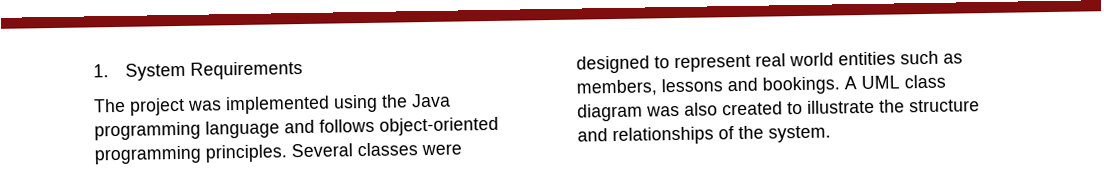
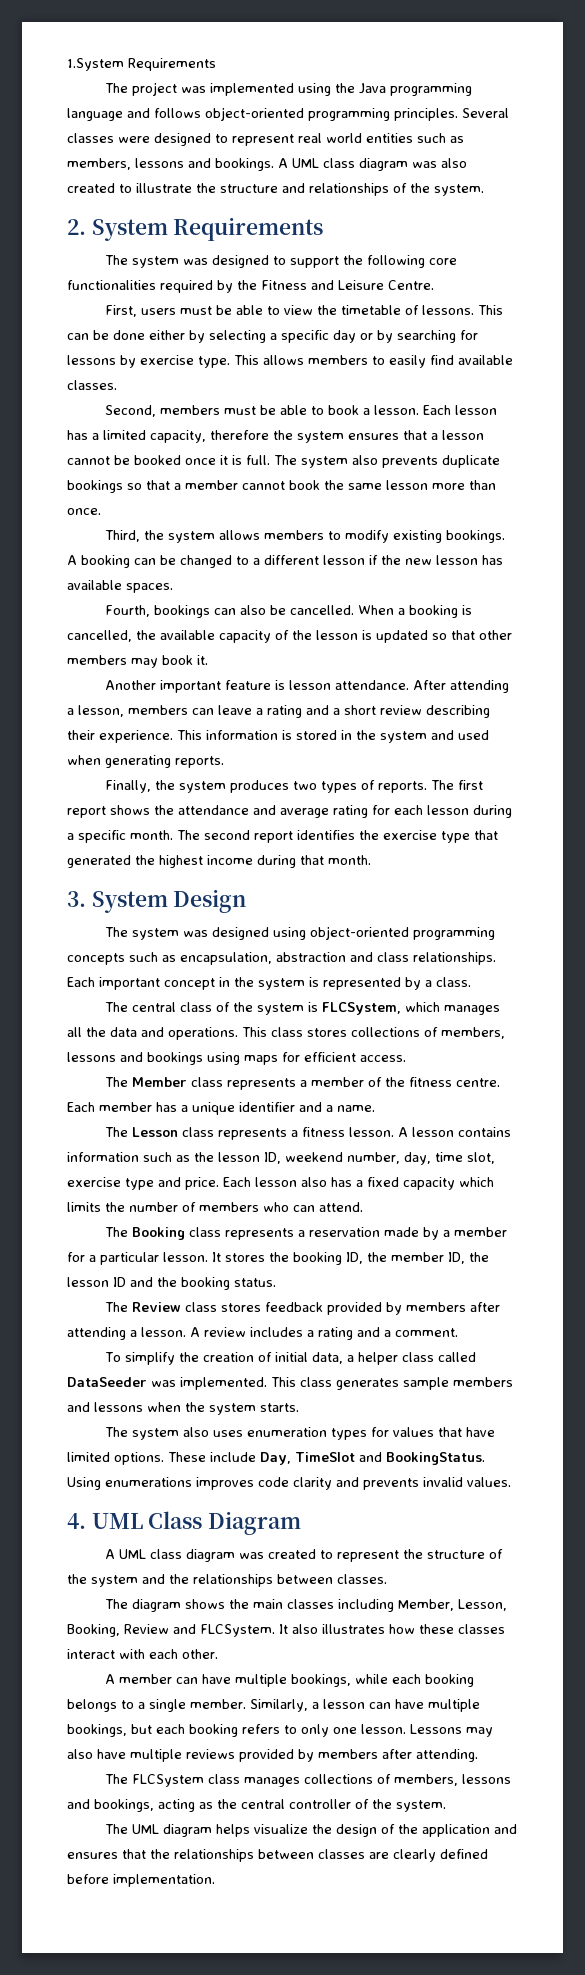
[93,62,186,81] 1. System -> [67,58,124,71] 1.System
(831, 134) none -> [67,217,324,241] [104,255,457,268] [67,280,434,293] [104,305,503,317] [67,330,478,343] [67,355,513,368] [67,380,117,390] [104,405,497,417] [67,430,484,443] [67,455,500,468] [67,480,496,493] [67,508,101,515] [104,530,505,543] [67,555,503,568] [67,580,173,593] [104,605,472,618] [67,630,512,643] [67,655,208,668] [104,680,509,693] [67,705,490,718] [67,730,489,743] [67,755,224,768] [104,780,483,793] [67,805,512,818] [67,830,498,843] [67,855,371,868] [67,889,247,913] [104,926,495,940] [67,952,496,965] [67,977,471,990] [104,1002,500,1015] [67,1027,505,1040] [67,1052,406,1065] [104,1077,500,1090] [67,1102,375,1115] [104,1127,511,1140] [67,1152,495,1165] [67,1177,494,1190] [67,1202,363,1212] [104,1227,507,1240] [67,1252,489,1265] [67,1277,276,1290] [104,1302,500,1315] [67,1327,458,1340] [104,1352,476,1365] [67,1377,513,1390] [67,1402,299,1415] [104,1427,495,1440] [67,1452,485,1465] [67,1477,511,1490] [67,1511,302,1535] [104,1549,503,1562] [67,1574,387,1587] [104,1599,507,1612] [67,1624,505,1637] [67,1649,218,1659] [104,1674,474,1687] [67,1699,480,1712] [67,1724,493,1737] [67,1749,478,1762] [104,1774,511,1787] [67,1799,446,1812] [104,1824,517,1837] [67,1849,488,1862] [67,1874,215,1887] // 2. System Requirements // The system was designed to support the following core functionalities required by the Fitness and Leisure Centre. // First, users must be able to view the timetable of lessons. This can be done either by selecting a specific day or by searching for lessons by exercise type. This allows members to easily find available classes. // Second, members must be able to book a lesson. Each lesson has a limited capacity, therefore the system ensures that a lesson cannot be booked once it is full. The system also prevents duplicate bookings so that a member cannot book the same lesson more than once. // Third, the system allows members to modify existing bookings. A booking can be changed to a different lesson if the new lesson has available spaces. // Fourth, bookings can also be cancelled. When a booking is cancelled, the available capacity of the lesson is updated so that other members may book it. // Another important feature is lesson attendance. After attending a lesson, members can leave a rating and a short review describing their experience. This information is stored in the system and used when generating reports. // Finally, the system produces two types of reports. The first report shows the attendance and average rating for each lesson during a specific month. The second report identifies the exercise type that generated the highest income during that month. // 3. System Design // The system was designed using object-oriented programming concepts such as encapsulation, abstraction and class relationships. Each important concept in the system is represented by a class. // The central class of the system is FLCSystem, which manages all the data and operations. This class stores collections of members, lessons and bookings using maps for efficient access. // The Member class represents a member of the fitness centre. Each member has a unique identifier and a name. // The Lesson class represents a fitness lesson. A lesson contains information such as the lesson ID, weekend number, day, time slot, exercise type and price. Each lesson also has a fixed capacity which limits the number of members who can attend. // The Booking class represents a reservation made by a member for a particular lesson. It stores the booking ID, the member ID, the lesson ID and the booking status. // The Review class stores feedback provided by members after attending a lesson. A review includes a rating and a comment. // To simplify the creation of initial data, a helper class called DataSeeder was implemented. This class generates sample members and lessons when the system starts. // The system also uses enumeration types for values that have limited options. These include Day, TimeSlot and BookingStatus. Using enumerations improves code clarity and prevents invalid values. // 4. UML Class Diagram // A UML class diagram was created to represent the structure of the system and the relationships between classes. // The diagram shows the main classes including Member, Lesson, Booking, Review and FLCSystem. It also illustrates how these classes interact with each other. // A member can have multiple bookings, while each booking belongs to a single member. Similarly, a lesson can have multiple bookings, but each booking refers to only one lesson. Lessons may also have multiple reviews provided by members after attending. // The FLCSystem class manages collections of members, lessons and bookings, acting as the central controller of the system. // The UML diagram helps visualize the design of the application and ensures that the relationships between classes are clearly defined before implementation.

